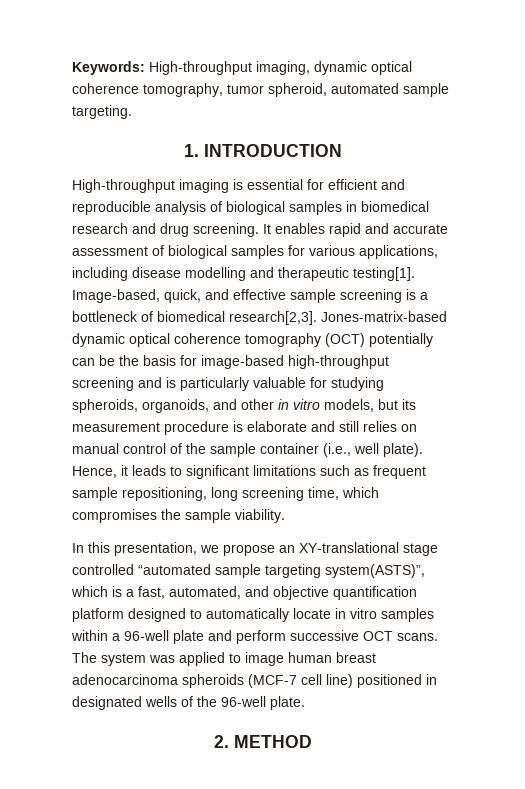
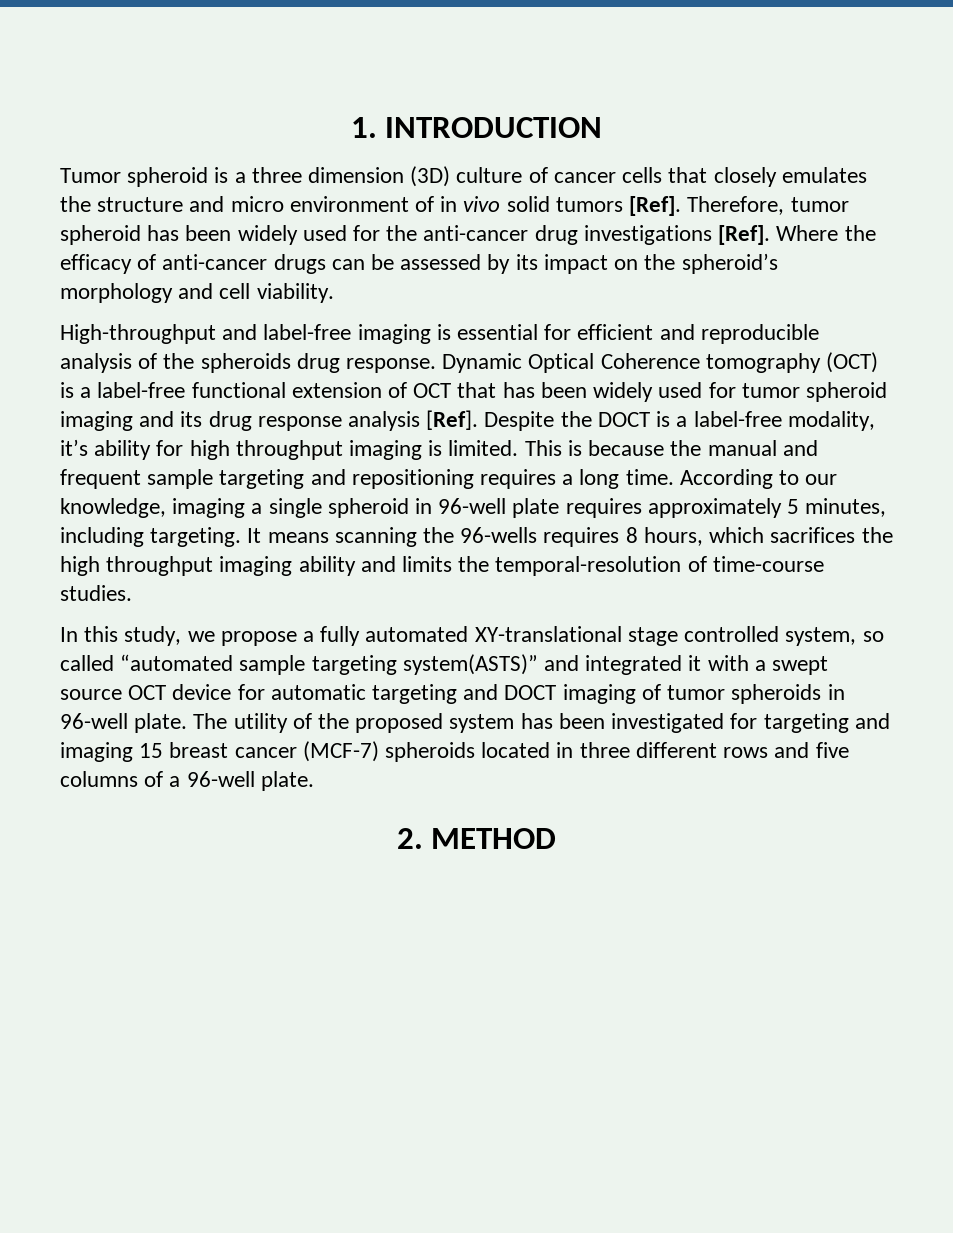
[72,61,412,75] [72,83,449,97] [72,105,132,119] [183,144,342,157] [72,179,175,193] Keywords: High-throughput imaging, dynamic optical coherence tomography, tumor spheroid, automated sample targeting. // 1. INTRODUCTION // High-throughput -> [350,117,603,138] [60,166,867,187] [60,196,849,216] [60,225,876,245] [60,253,778,274] [60,283,334,303] [60,324,352,344] 1. INTRODUCTION // Tumor spheroid is a three dimension (3D) culture of cancer cells that closely emulates the structure and micro environment of in vivo solid tumors [Ref]. Therefore, tumor spheroid has been widely used for the anti-cancer drug investigations [Ref]. Where the efficacy of anti-cancer drugs can be assessed by its impact on the spheroid’s morphology and cell viability. // High-throughput and label-free
[226,201,429,215] [72,223,448,237] [72,245,438,259] [72,267,415,281] [72,289,428,303] [72,311,447,325] [72,333,433,347] [72,355,389,369] [72,377,384,391] [72,399,416,413] [72,421,417,435] [72,443,423,457] [72,465,426,479] [72,487,379,501] [72,509,285,523] biological samples in biomedical research and drug screening. It enables rapid and accurate assessment of biological samples for various applications, including disease modelling and therapeutic testing[1]. Image-based, quick, and effective sample screening is a bottleneck of biomedical research[2,3]. Jones-matrix-based dynamic optical coherence tomography (OCT) potentially can be the basis for image-based high-throughput screening and is particularly valuable for studying spheroids, organoids, and other in vitro models, but its measurement procedure is elaborate and still relies on manual control of the sample container (i.e., well plate). Hence, it leads to significant limitations such as frequent sample repositioning, long screening time, which compromises the sample viability. -> [163,352,879,373] [60,382,887,402] [60,410,875,431] [60,439,818,460] [60,469,838,489] [60,498,887,518] [60,527,893,547] [60,556,824,576] [60,585,132,601] the spheroids drug response. Dynamic Optical Coherence tomography (OCT) is a label-free functional extension of OCT that has been widely used for tumor spheroid imaging and its drug response analysis [Ref]. Despite the DOCT is a label-free modality, it’s ability for high throughput imaging is limited. This is because the manual and frequent sample targeting and repositioning requires a long time. According to our knowledge, imaging a single spheroid in 96-well plate requires approximately 5 minutes, including targeting. It means scanning the 96-wells requires 8 hours, which sacrifices the high throughput imaging ability and limits the temporal-resolution of time-course studies.
[114,542,197,556] presentation, -> [124,626,182,646] study,
[279,542,438,556] [72,564,425,578] [71,586,417,600] [72,608,434,622] [71,630,438,644] [72,652,376,666] [72,674,437,688] [72,696,217,710] an XY-translational stage controlled “automated sample targeting system(ASTS)”, which is a fast, automated, and objective quantification platform designed to automatically locate in vitro samples within a 96-well plate and perform successive OCT scans. The system was applied to image human breast adenocarcinoma spheroids (MCF-7 cell line) positioned in designated wells of the -> [303,626,884,646] [60,654,829,675] [60,684,845,704] [60,713,890,733] [60,741,849,762] [60,771,181,787] a fully automated XY-translational stage controlled system, so called “automated sample targeting system(ASTS)” and integrated it with a swept source OCT device for automatic targeting and DOCT imaging of tumor spheroids in 96-well plate. The utility of the proposed system has been investigated for targeting and imaging 15 breast cancer (MCF-7) spheroids located in three different rows and five columns of a

